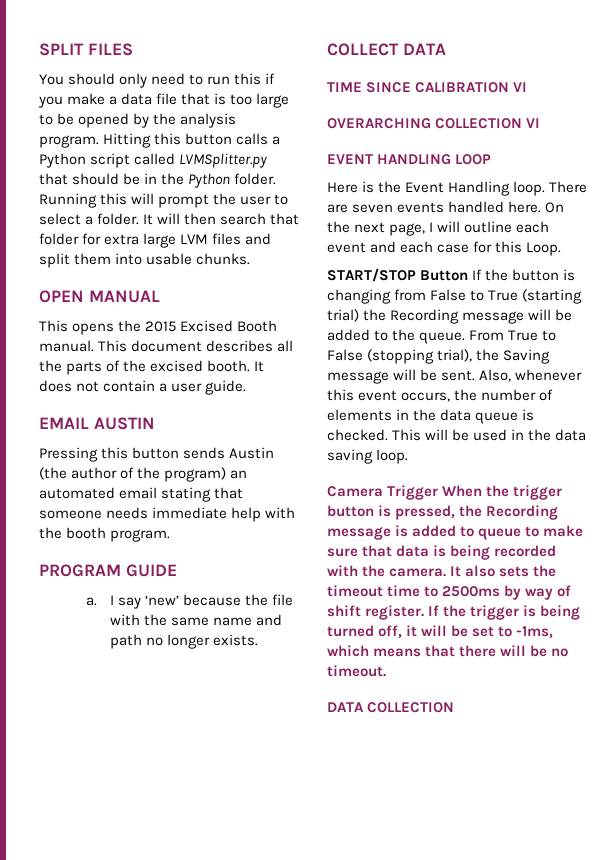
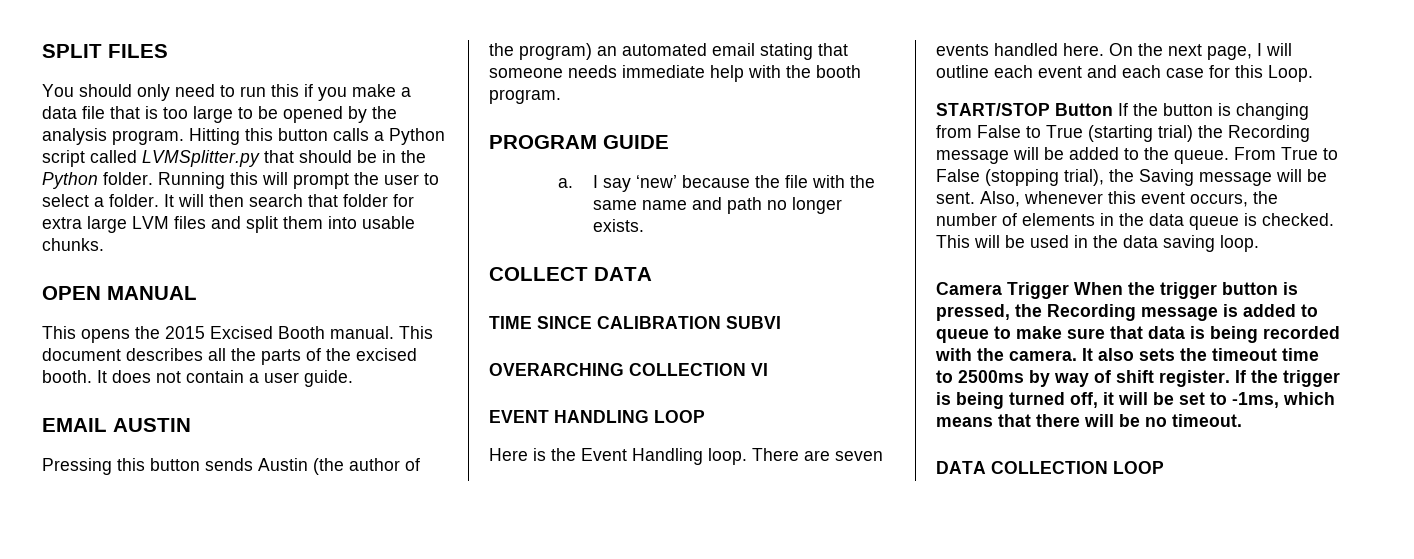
[513,82,528,92] VI -> [726,316,781,329] SUBVI
(455, 707) none -> [1113,461,1164,474] LOOP

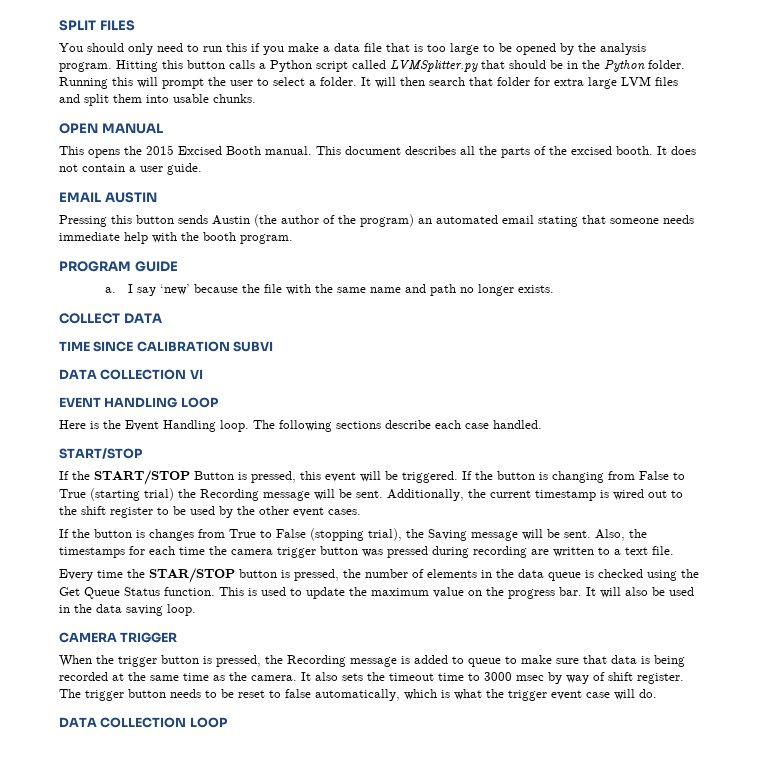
[489,363,624,376] OVERARCHING -> [59,369,97,380] DATA
[752,448,883,461] [936,43,1292,60] [936,65,1313,82] [936,103,1113,116] There are seven events handled here. On the next page, I will outline each event and each case for this Loop. // START/STOP Button -> [253,420,542,432] [59,448,143,459] [59,470,458,485] The following sections describe each case handled. // START/STOP // If the START/STOP Button is pressed, this event will be triggered.
[1069,147,1276,164] added to the queue. From -> [356,489,683,501] [59,506,361,518] [59,529,225,541] sent. Additionally, the current timestamp is wired out to the shift register to be used by the other event cases. // If the button is changes from
[1024,191,1248,207] whenever this event occurs, -> [629,529,647,538] [59,546,674,558] [59,568,339,583] the timestamps for each time the camera trigger button was pressed during recording are written to a text file. // Every time the STAR/STOP button is pressed,
[1262,213,1334,226] [936,235,1000,248] checked. This will -> [598,569,699,581] [59,587,648,599] checked using the Get Queue Status function. This is used to update the maximum value on the progress bar. It will also
[936,282,1069,299] Camera Trigger -> [59,632,178,643] CAMERA TRIGGER //
[935,348,972,361] with -> [112,672,225,681] at the same time as
[958,370,1024,383] 2500ms -> [484,672,544,681] 3000 msec
[1235,370,1340,387] [936,392,1335,409] [936,414,1242,427] If the trigger is being turned off, it will be set to -1ms, which means that there will be no timeout. -> [59,689,657,701] The trigger button needs to be reset to false automatically, which is what the trigger event case will do.

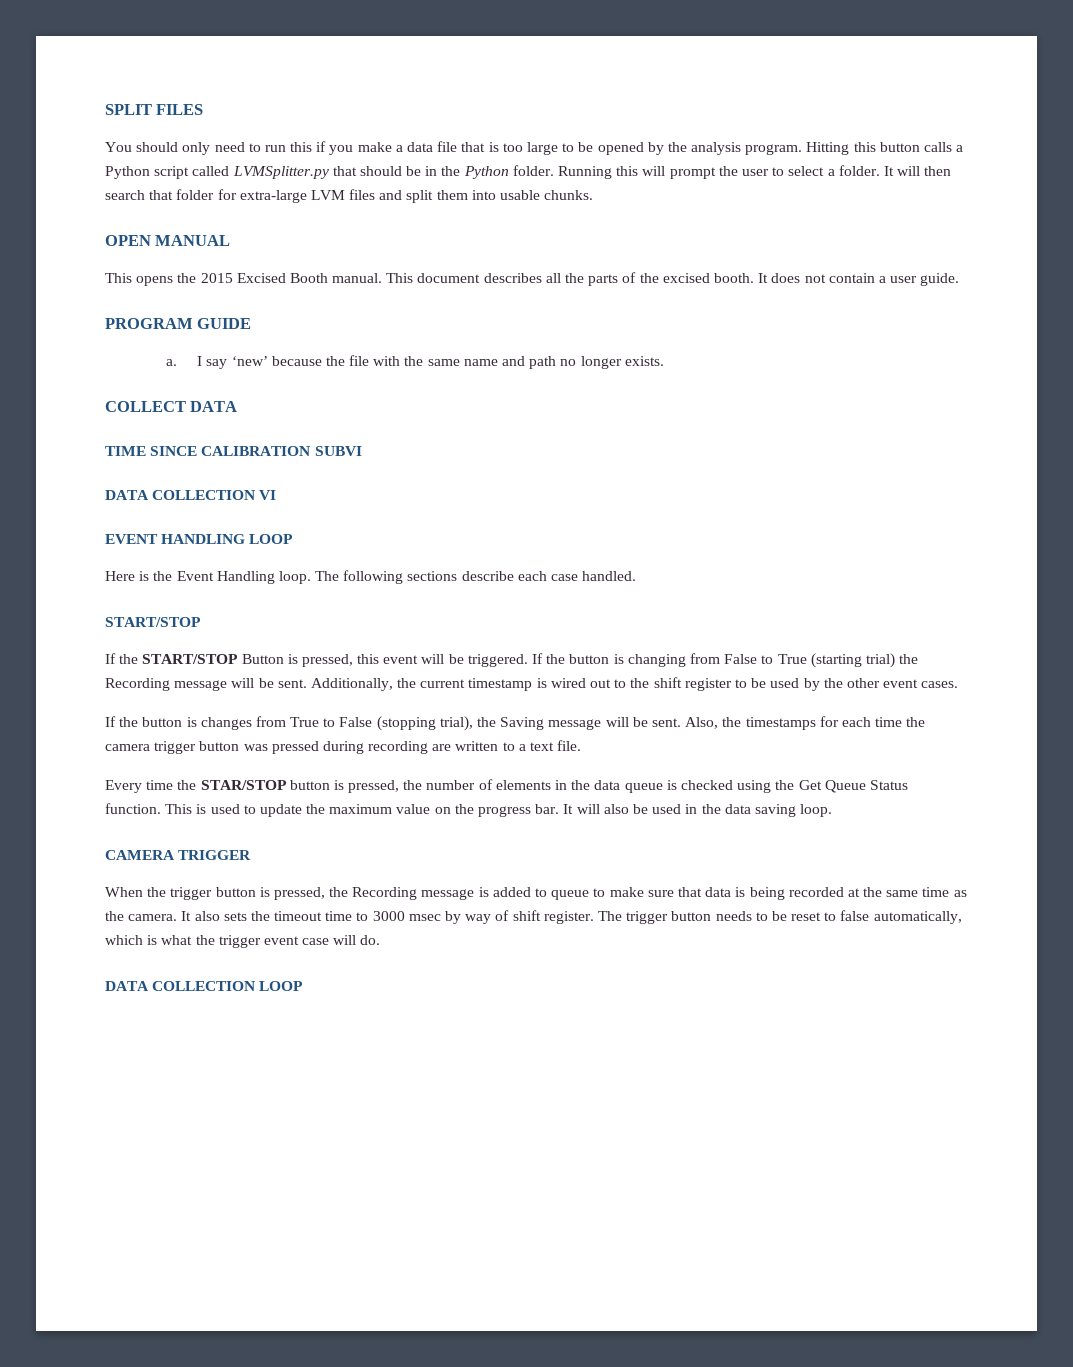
[554,77,617,89] extra large -> [239,190,307,203] extra-large
[59,192,157,203] [59,214,694,227] [59,232,293,244] // EMAIL AUSTIN // Pressing this button sends Austin (the author of the program) an automated email stating that someone needs immediate help with the booth program. -> (960, 279) none

